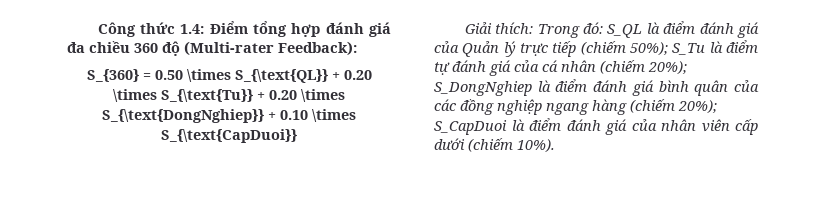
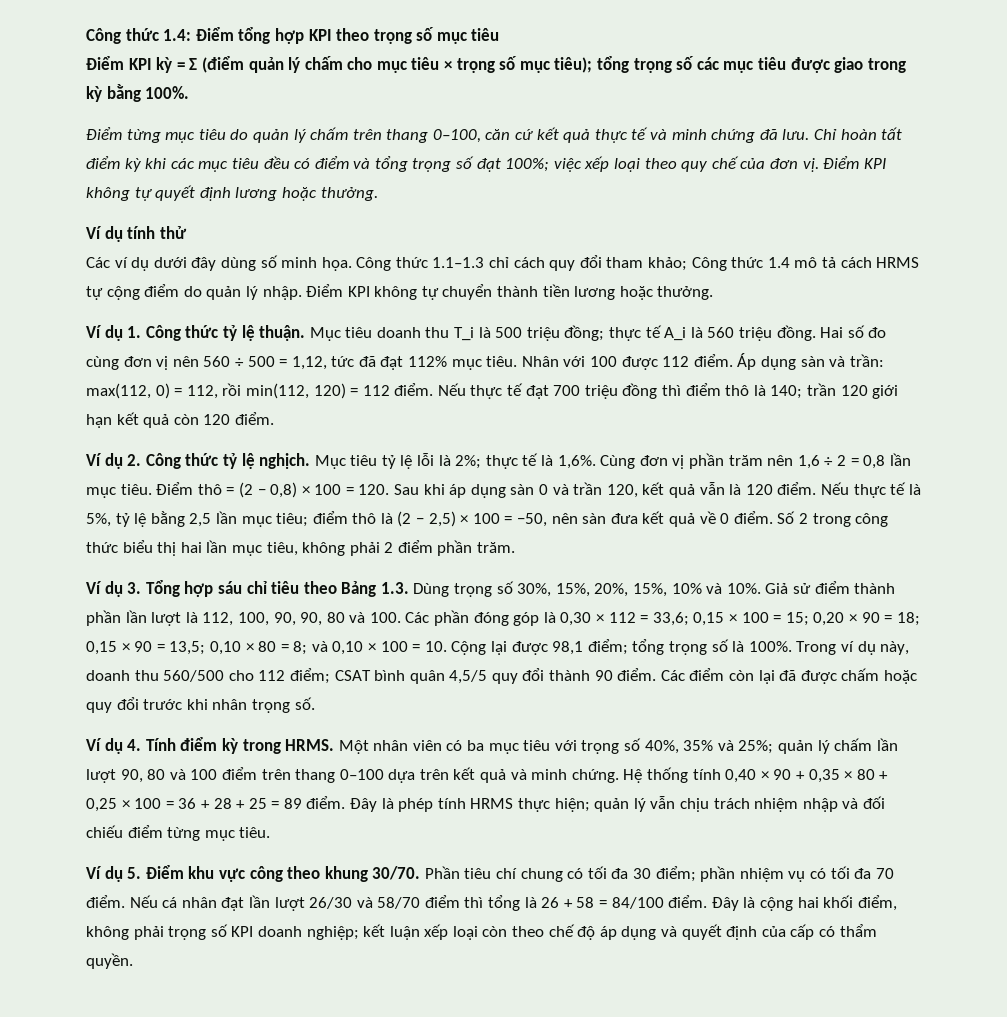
[325,22,391,37] [67,41,357,56] [86,69,372,83] [113,89,345,102] [102,109,356,123] [161,129,297,143] [464,21,759,38] [434,40,758,57] [434,60,687,76] [434,79,759,96] [434,99,717,115] [434,118,758,135] [434,138,555,152] đánh giá đa chiều 360 độ (Multi-rater Feedback): // S_{360} = 0.50 \times S_{\text{QL}} + 0.20 \times S_{\text{Tu}} + 0.20 \times S_{\text{DongNghiep}} + 0.10 \times S_{\text{CapDuoi}} // Giải thích: Trong đó: S_QL là điểm đánh giá của Quản lý trực tiếp (chiếm 50%); S_Tu là điểm tự đánh giá của cá nhân (chiếm 20%); S_DongNghiep là điểm đánh giá bình quân của các đồng nghiệp ngang hàng (chiếm 20%); S_CapDuoi là điểm đánh giá của nhân viên cấp dưới (chiếm 10%). -> [308,27,500,44] [86,56,906,73] [86,84,190,102] [86,127,903,143] [86,156,886,172] [86,185,378,201] [86,226,187,242] [86,255,920,271] [86,284,714,300] [86,325,887,341] [86,353,884,370] [86,383,899,399] [86,412,274,428] [86,453,911,469] [86,482,921,498] [86,511,889,527] [86,540,516,556] [86,580,896,597] [86,610,920,626] [86,639,910,655] [86,668,917,684] [86,697,315,713] [86,737,898,754] [86,767,889,783] [86,796,885,812] [86,825,271,841] [86,865,894,882] [86,895,897,911] [86,924,877,940] [86,953,133,969] KPI theo trọng số mục tiêu // Điểm KPI kỳ = Σ (điểm quản lý chấm cho mục tiêu × trọng số mục tiêu); tổng trọng số các mục tiêu được giao trong kỳ bằng 100%. // Điểm từng mục tiêu do quản lý chấm trên thang 0–100, căn cứ kết quả thực tế và minh chứng đã lưu. Chỉ hoàn tất điểm kỳ khi các mục tiêu đều có điểm và tổng trọng số đạt 100%; việc xếp loại theo quy chế của đơn vị. Điểm KPI không tự quyết định lương hoặc thưởng. // Ví dụ tính thử // Các ví dụ dưới đây dùng số minh họa. Công thức 1.1–1.3 chỉ cách quy đổi tham khảo; Công thức 1.4 mô tả cách HRMS tự cộng điểm do quản lý nhập. Điểm KPI không tự chuyển thành tiền lương hoặc thưởng. // Ví dụ 1. Công thức tỷ lệ thuận. Mục tiêu doanh thu T_i là 500 triệu đồng; thực tế A_i là 560 triệu đồng. Hai số đo cùng đơn vị nên 560 ÷ 500 = 1,12, tức đã đạt 112% mục tiêu. Nhân với 100 được 112 điểm. Áp dụng sàn và trần: max(112, 0) = 112, rồi min(112, 120) = 112 điểm. Nếu thực tế đạt 700 triệu đồng thì điểm thô là 140; trần 120 giới hạn kết quả còn 120 điểm. // Ví dụ 2. Công thức tỷ lệ nghịch. Mục tiêu tỷ lệ lỗi là 2%; thực tế là 1,6%. Cùng đơn vị phần trăm nên 1,6 ÷ 2 = 0,8 lần mục tiêu. Điểm thô = (2 − 0,8) × 100 = 120. Sau khi áp dụng sàn 0 và trần 120, kết quả vẫn là 120 điểm. Nếu thực tế là 5%, tỷ lệ bằng 2,5 lần mục tiêu; điểm thô là (2 − 2,5) × 100 = −50, nên sàn đưa kết quả về 0 điểm. Số 2 trong công thức biểu thị hai lần mục tiêu, không phải 2 điểm phần trăm. // Ví dụ 3. Tổng hợp sáu chỉ tiêu theo Bảng 1.3. Dùng trọng số 30%, 15%, 20%, 15%, 10% và 10%. Giả sử điểm thành phần lần lượt là 112, 100, 90, 90, 80 và 100. Các phần đóng góp là 0,30 × 112 = 33,6; 0,15 × 100 = 15; 0,20 × 90 = 18; 0,15 × 90 = 13,5; 0,10 × 80 = 8; và 0,10 × 100 = 10. Cộng lại được 98,1 điểm; tổng trọng số là 100%. Trong ví dụ này, doanh thu 560/500 cho 112 điểm; CSAT bình quân 4,5/5 quy đổi thành 90 điểm. Các điểm còn lại đã được chấm hoặc quy đổi trước khi nhân trọng số. // Ví dụ 4. Tính điểm kỳ trong HRMS. Một nhân viên có ba mục tiêu với trọng số 40%, 35% và 25%; quản lý chấm lần lượt 90, 80 và 100 điểm trên thang 0–100 dựa trên kết quả và minh chứng. Hệ thống tính 0,40 × 90 + 0,35 × 80 + 0,25 × 100 = 36 + 28 + 25 = 89 điểm. Đây là phép tính HRMS thực hiện; quản lý vẫn chịu trách nhiệm nhập và đối chiếu điểm từng mục tiêu. // Ví dụ 5. Điểm khu vực công theo khung 30/70. Phần tiêu chí chung có tối đa 30 điểm; phần nhiệm vụ có tối đa 70 điểm. Nếu cá nhân đạt lần lượt 26/30 và 58/70 điểm thì tổng là 26 + 58 = 84/100 điểm. Đây là cộng hai khối điểm, không phải trọng số KPI doanh nghiệp; kết luận xếp loại còn theo chế độ áp dụng và quyết định của cấp có thẩm quyền.

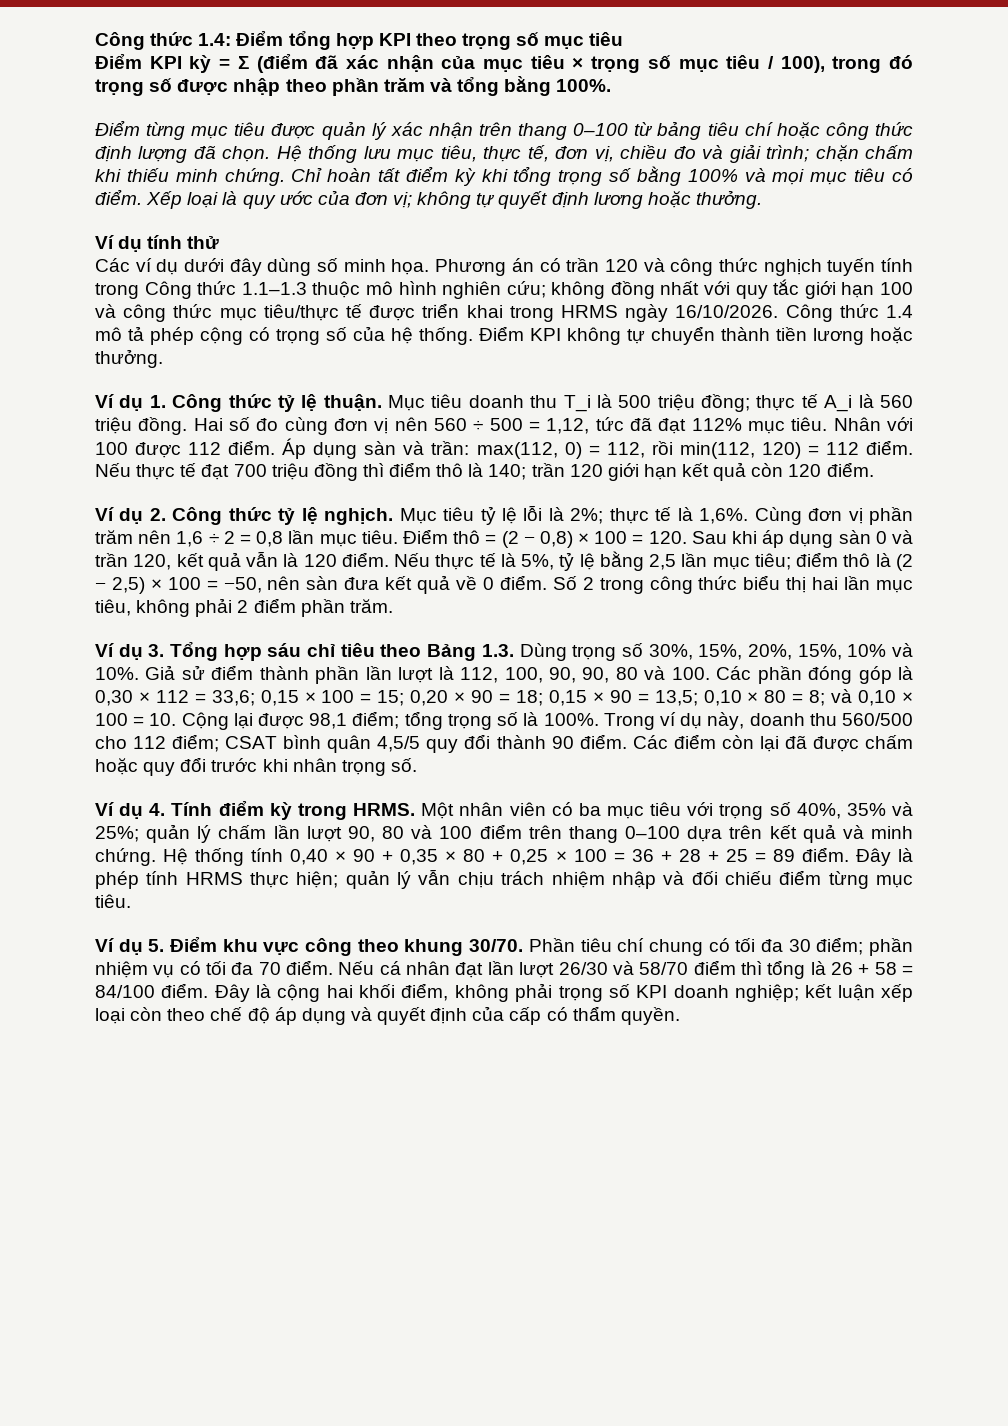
[248,56,373,73] quản lý chấm cho -> [315,55,476,72] đã xác nhận của
[554,56,906,73] [86,86,102,102] tiêu); tổng trọng số các mục tiêu được giao trong kỳ -> [726,55,914,73] [95,77,500,96] tiêu / 100), trong đó trọng số được nhập theo phần trăm và tổng
[230,127,810,143] do quản lý chấm trên thang 0–100, căn cứ kết quả thực tế và minh chứng đã lưu. -> [271,121,913,140] [95,144,914,163] [95,168,285,186] được quản lý xác nhận trên thang 0–100 từ bảng tiêu chí hoặc công thức định lượng đã chọn. Hệ thống lưu mục tiêu, thực tế, đơn vị, chiều đo và giải trình; chặn chấm khi thiếu minh chứng.
[170,156,886,172] các mục tiêu đều có điểm và tổng trọng số đạt 100%; việc xếp loại theo quy chế của đơn vị. Điểm KPI -> [513,166,914,186] [95,189,413,209] tổng trọng số bằng 100% và mọi mục tiêu có điểm. Xếp loại là quy ước của đơn vị;
[356,255,688,271] Công thức 1.1–1.3 chỉ cách quy đổi tham khảo; -> [435,258,914,276] [95,279,914,299] [95,303,779,322] Phương án có trần 120 và công thức nghịch tuyến tính trong Công thức 1.1–1.3 thuộc mô hình nghiên cứu; không đồng nhất với quy tắc giới hạn 100 và công thức mục tiêu/thực tế được triển khai trong HRMS ngày 16/10/2026.
[840,257,920,268] [86,284,302,300] cách HRMS tự cộng điểm do quản lý nhập. -> [150,326,473,345] phép cộng có trọng số của hệ thống.

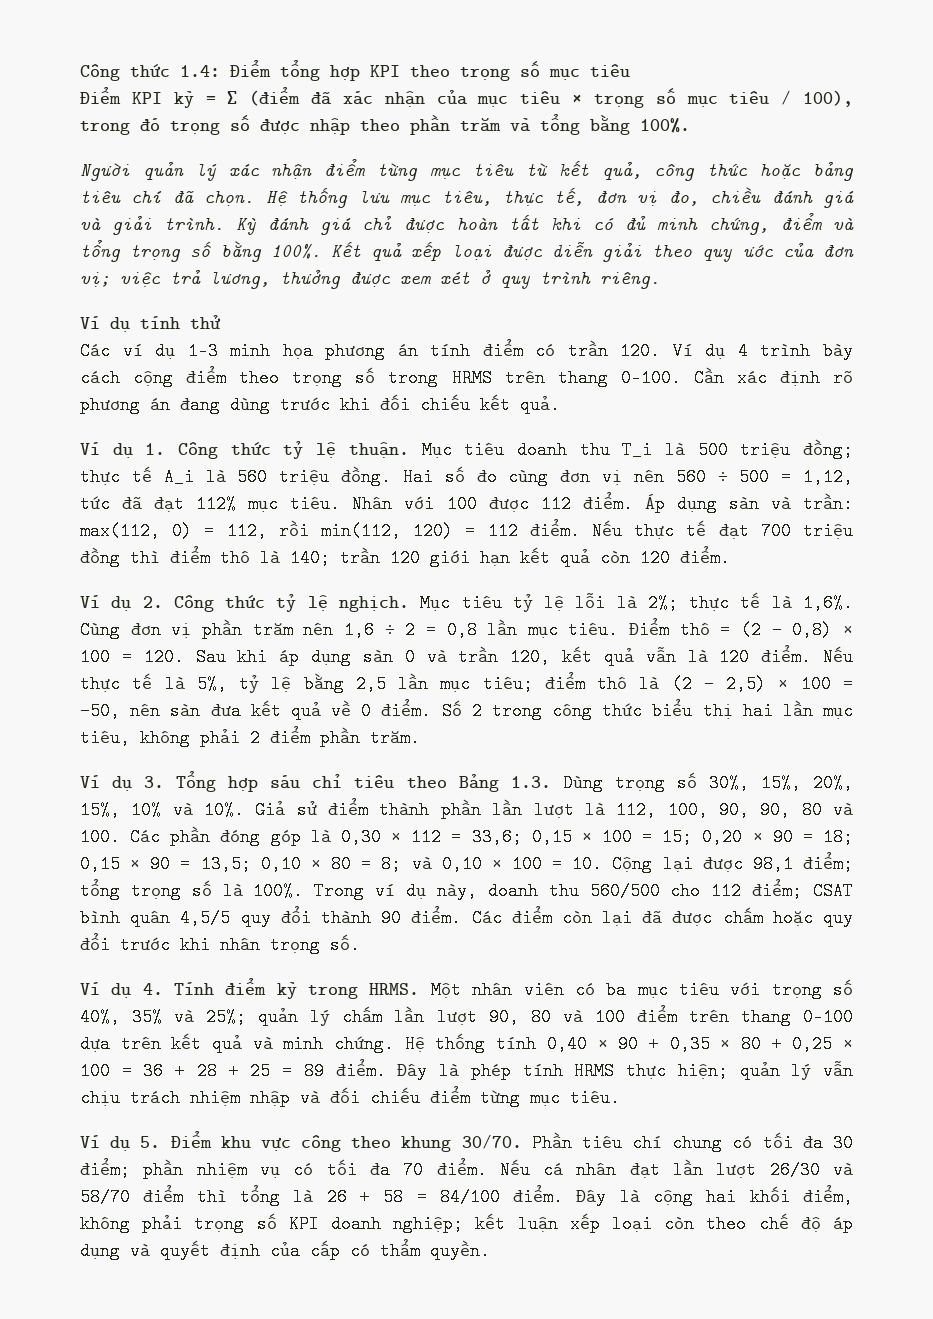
[95,120,913,140] [95,146,188,163] Điểm từng mục tiêu được quản lý xác nhận trên thang 0–100 từ bảng tiêu chí hoặc công thức định lượng -> [80,159,855,181] [80,190,163,203] Người quản lý xác nhận điểm từng mục tiêu từ kết quả, công thức hoặc bảng tiêu chí
[594,144,914,163] [95,166,914,186] [95,189,238,209] vị, chiều đo và giải trình; chặn chấm khi thiếu minh chứng. Chỉ hoàn tất điểm kỳ khi tổng trọng số bằng 100% và mọi mục tiêu có điểm. Xếp loại là -> [637,187,854,208] [80,213,854,235] [80,240,693,262] vị đo, chiều đánh giá và giải trình. Kỳ đánh giá chỉ được hoàn tất khi có đủ minh chứng, điểm và tổng trọng số bằng 100%. Kết quả xếp loại được diễn giải theo
[417,190,762,209] không tự quyết định lương hoặc thưởng. -> [120,270,660,289] việc trả lương, thưởng được xem xét ở quy trình riêng.
[184,258,914,276] [95,279,914,299] [95,303,914,322] [95,326,913,345] [95,349,163,368] dưới đây dùng số minh họa. Phương án có trần 120 và công thức nghịch tuyến tính trong Công thức 1.1–1.3 thuộc mô hình nghiên cứu; không đồng nhất với quy tắc giới hạn 100 và công thức mục tiêu/thực tế được triển khai trong HRMS ngày 16/10/2026. Công thức 1.4 mô tả phép cộng có trọng số của hệ thống. Điểm KPI không tự chuyển thành tiền lương hoặc thưởng. -> [187,339,853,360] [80,366,853,387] [80,394,560,414] 1–3 minh họa phương án tính điểm có trần 120. Ví dụ 4 trình bày cách cộng điểm theo trọng số trong HRMS trên thang 0–100. Cần xác định rõ phương án đang dùng trước khi đối chiếu kết quả.

